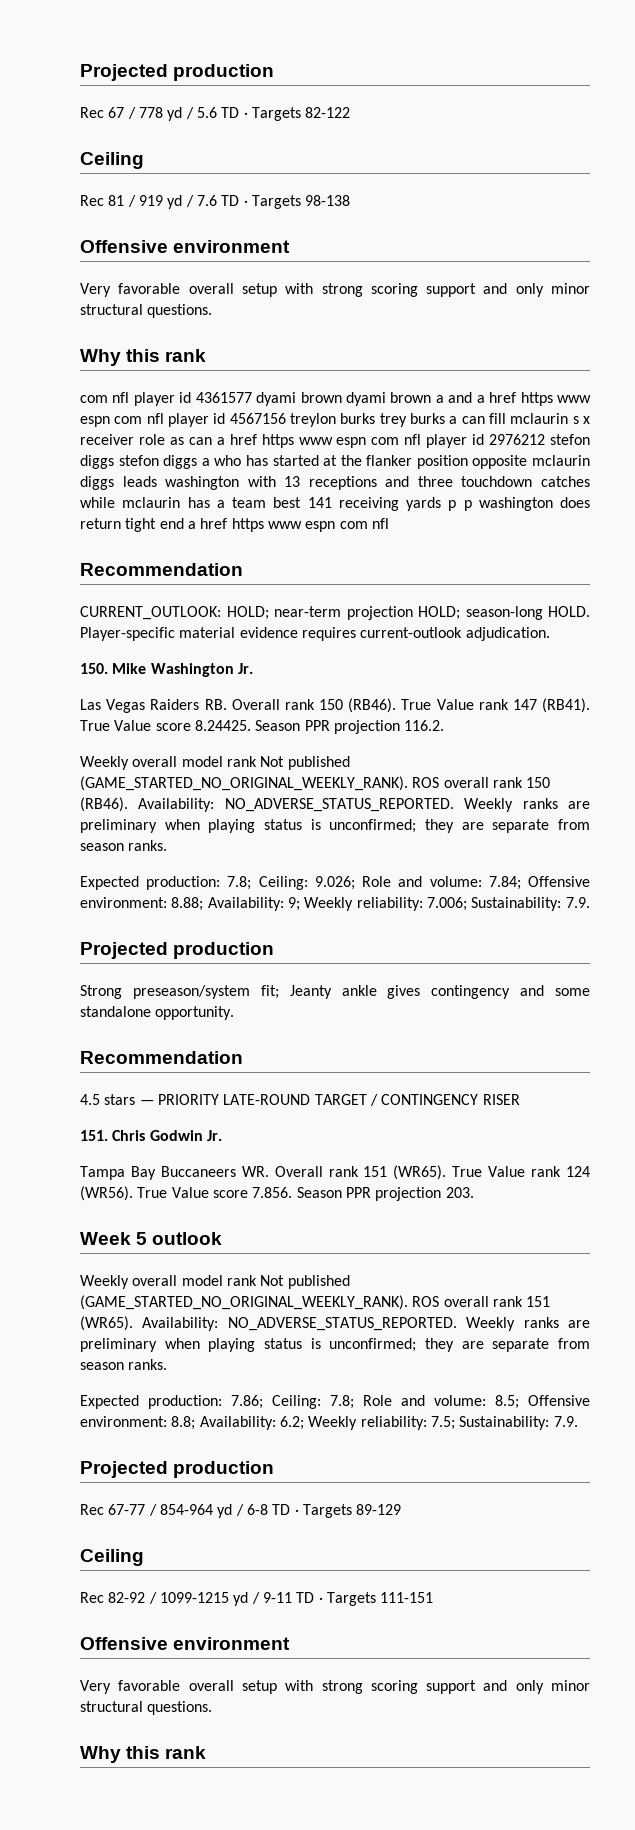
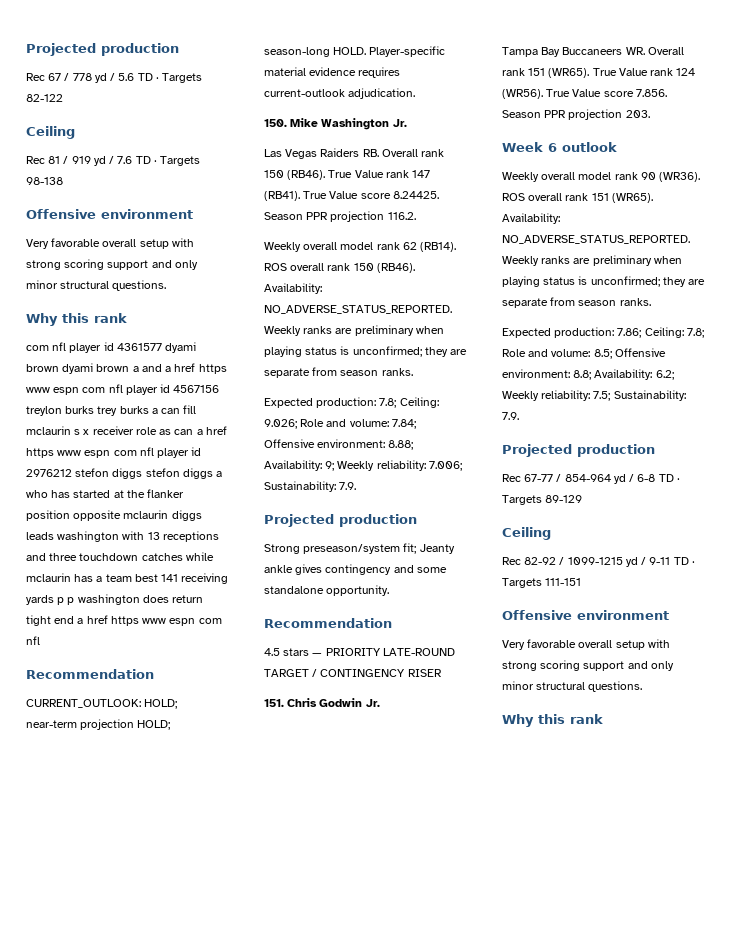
[260,756,350,770] [80,776,408,791] Not published (GAME_STARTED_NO_ORIGINAL_WEEKLY_RANK). -> [402,242,457,252] 62 (RB14).
[136,1232,148,1245] 5 -> [548,143,557,152] 6
[260,1275,350,1289] [80,1295,408,1310] Not published (GAME_STARTED_NO_ORIGINAL_WEEKLY_RANK). -> [640,172,701,182] 90 (WR36).

